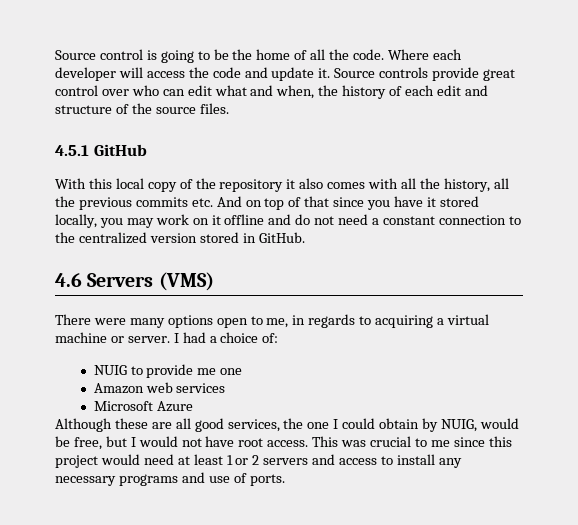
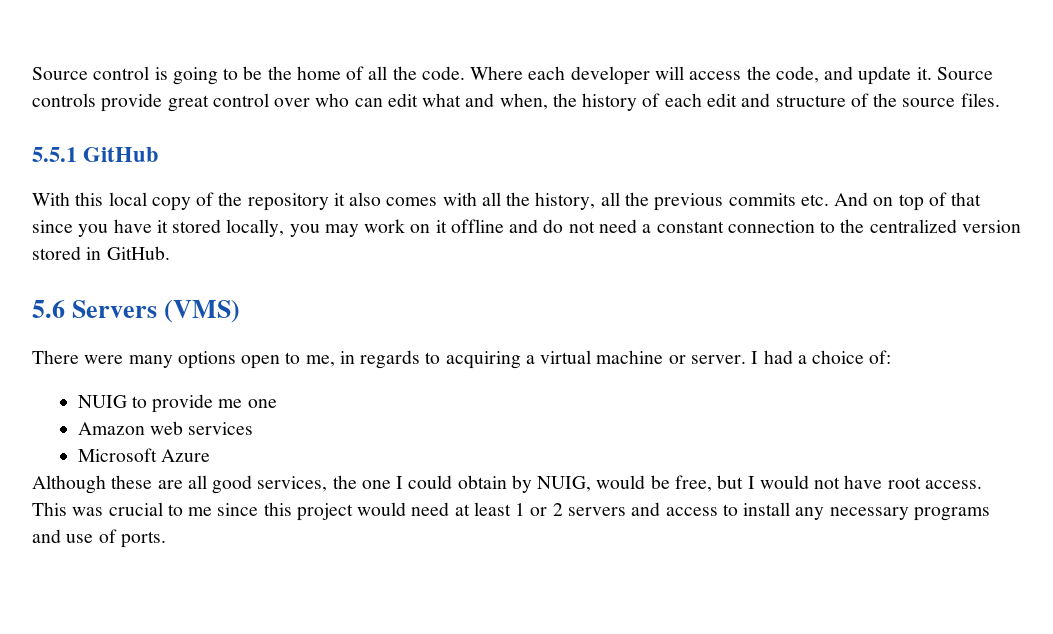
[212,67,241,78] code -> [775,66,819,83] code,
[55,145,89,156] 4.5.1 -> [32,147,77,162] 5.5.1
[55,273,82,287] 4.6 -> [32,300,65,318] 5.6

